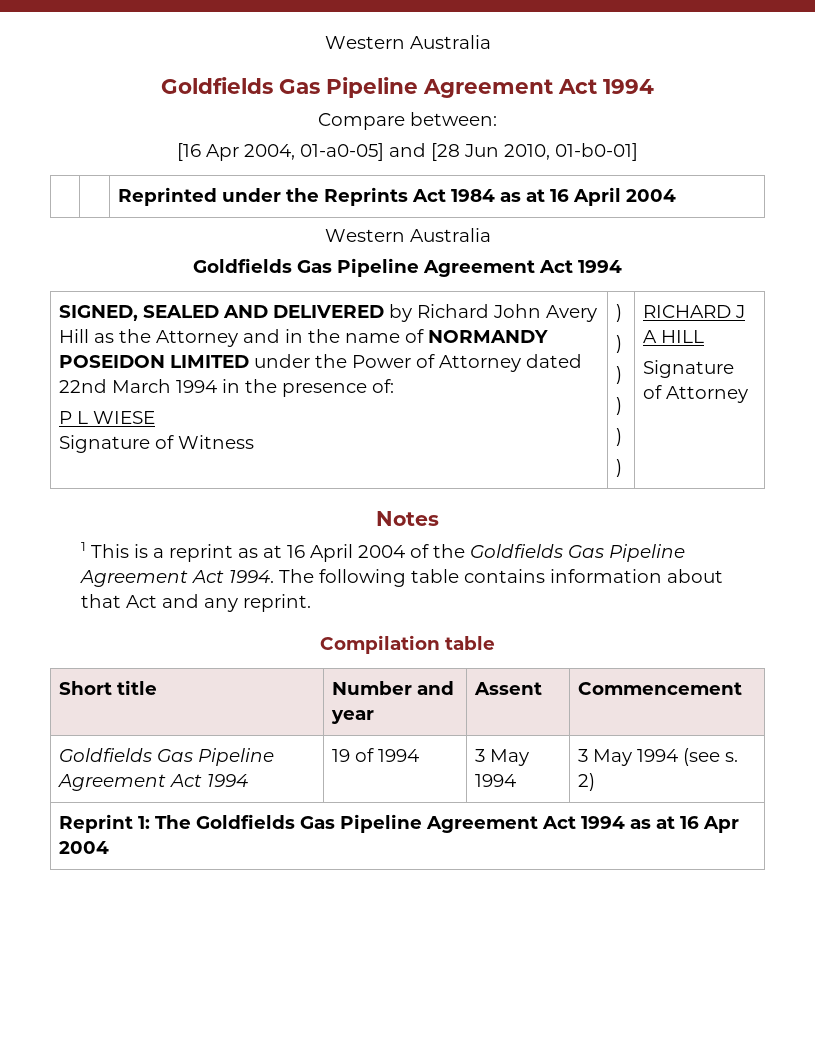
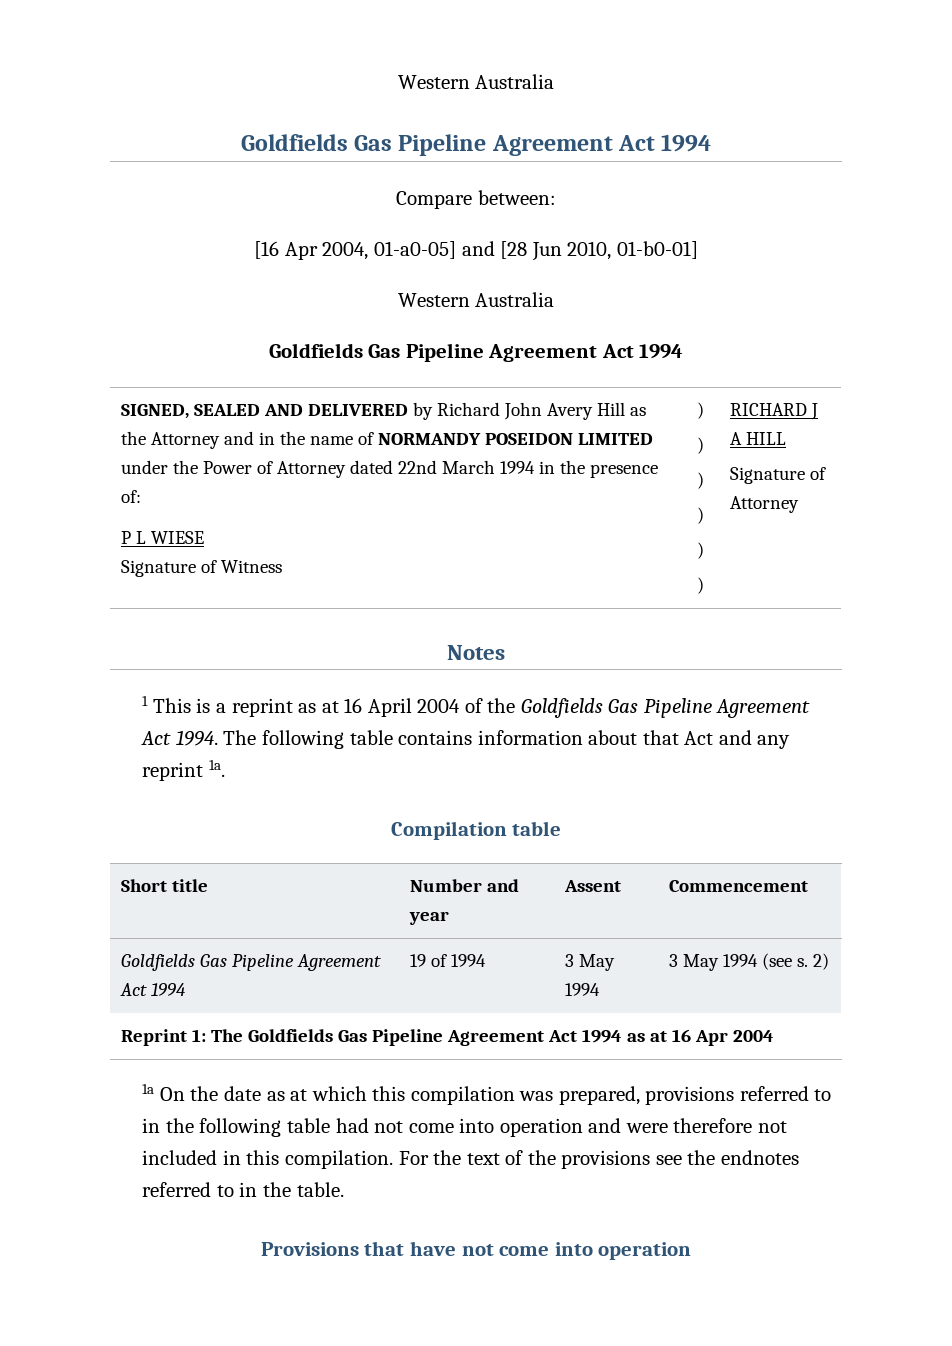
[117,187,676,206] // | | Reprinted under the Reprints Act 1984 as at 16 April 2004 -> (698, 250) none
[243,594,312,612] reprint. -> [142,760,225,781] reprint 1a.
(109, 847) none -> [142,1084,832,1105] [142,1118,787,1137] [142,1150,799,1169] [142,1182,344,1197] [260,1241,692,1260] // 1a On the date as at which this compilation was prepared, provisions referred to in the following table had not come into operation and were therefore not included in this compilation. For the text of the provisions see the endnotes referred to in the table. // Provisions that have not come into operation

